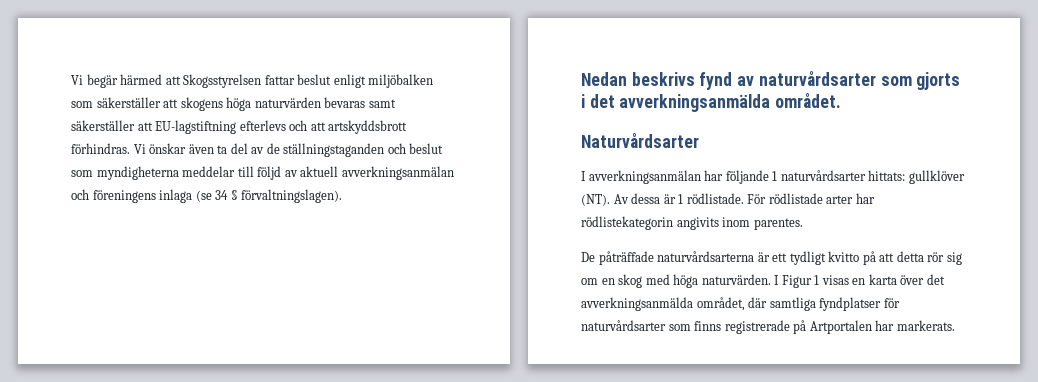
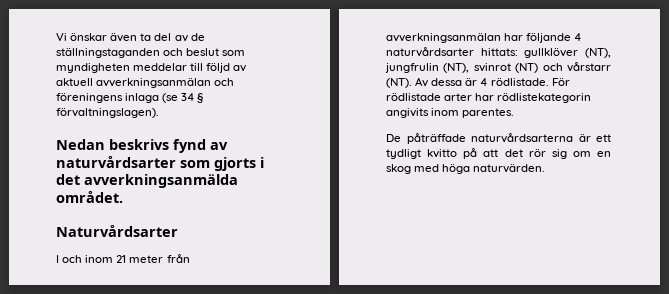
[71,74,434,88] [71,97,396,111] [71,120,408,134] [71,143,146,154] Vi begär härmed att Skogsstyrelsen fattar beslut enligt miljöbalken som säkerställer att skogens höga naturvärden bevaras samt säkerställer att EU-lagstiftning efterlevs och att artskyddsbrott förhindras. Vi -> [56,33,67,41] Vi
[96,166,179,180] myndigheterna -> [56,63,130,73] myndigheten
(586, 176) none -> [62,254,190,263] och inom 21 meter från
[772,171,778,181] 1 -> [574,33,582,41] 4
(965, 177) none -> [585,48,611,58] [385,62,611,73] (NT), jungfrulin (NT), svinrot (NT) och vårstarr
[678,194,684,204] 1 -> [480,78,488,86] 4
[896,251,924,262] detta -> [504,149,523,157] det
[774,274,945,288] [581,297,900,311] [581,320,955,334] I Figur 1 visas en karta över det avverkningsanmälda området, där samtliga fyndplatser för naturvårdsarter som finns registrerade på Artportalen har markerats. -> (546, 168) none

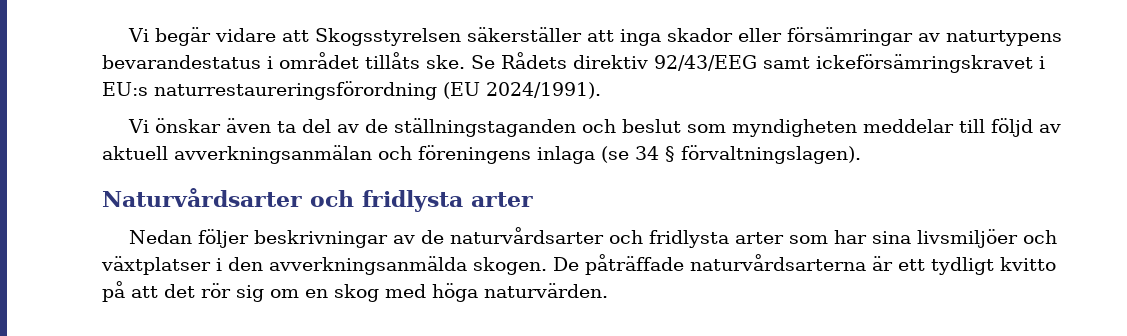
[56,33,67,41] Vi -> [128,27,1063,46] [102,52,1045,73] [102,81,601,100] [128,119,150,133] Vi begär vidare att Skogsstyrelsen säkerställer att inga skador eller försämringar av naturtypens bevarandestatus i området tillåts ske. Se Rådets direktiv 92/43/EEG samt ickeförsämringskravet i EU:s naturrestaureringsförordning (EU 2024/1991). // Vi
[56,139,228,153] [56,156,264,171] [56,174,238,188] [56,191,123,203] [56,225,178,237] [56,254,190,263] [386,33,582,43] [386,47,611,58] [385,62,611,73] [386,77,570,88] [386,93,592,103] [386,108,515,118] Nedan beskrivs fynd av naturvårdsarter som gjorts i det avverkningsanmälda området. // Naturvårdsarter // I och inom 21 meter från avverkningsanmälan har följande 4 naturvårdsarter hittats: gullklöver (NT), jungfrulin (NT), svinrot (NT) och vårstarr (NT). Av dessa är 4 rödlistade. För rödlistade arter har rödlistekategorin angivits inom parentes. // -> [102,188,533,212] [129,227,1058,248] [101,256,547,275] Naturvårdsarter och fridlysta arter // Nedan följer beskrivningar av de naturvårdsarter och fridlysta arter som har sina livsmiljöer och växtplatser i den avverkningsanmälda skogen.

